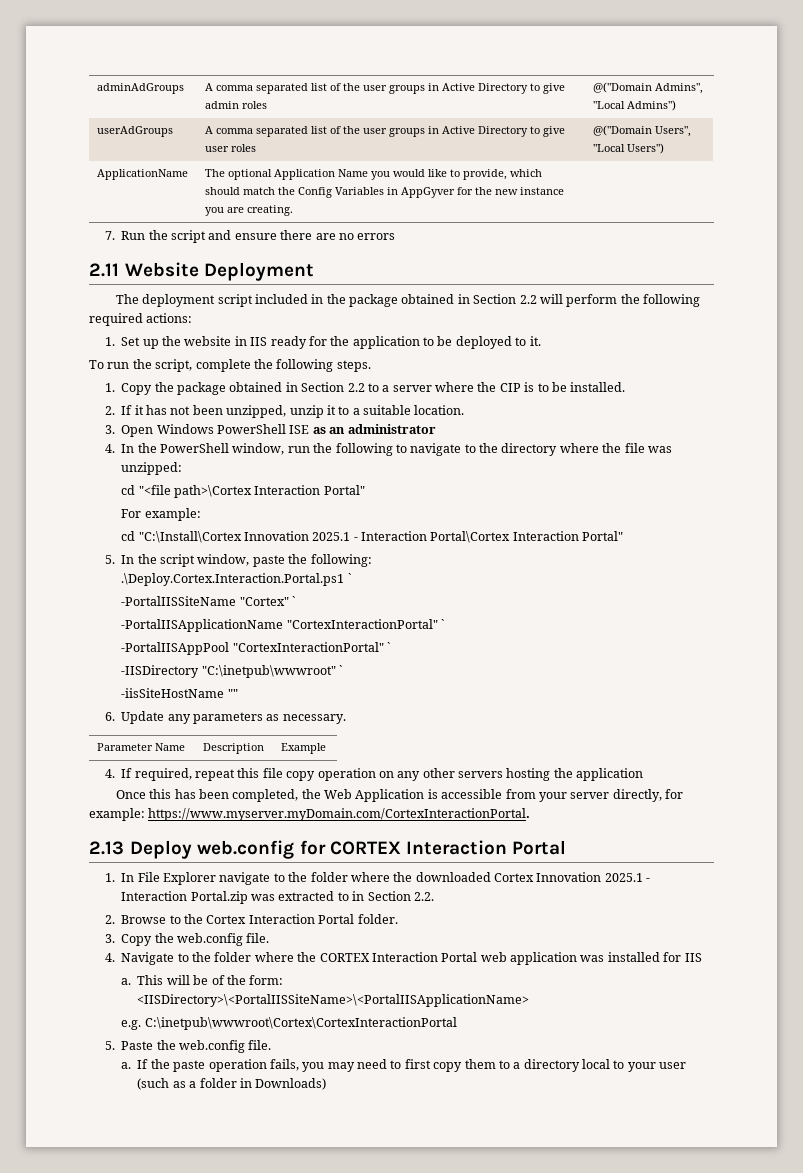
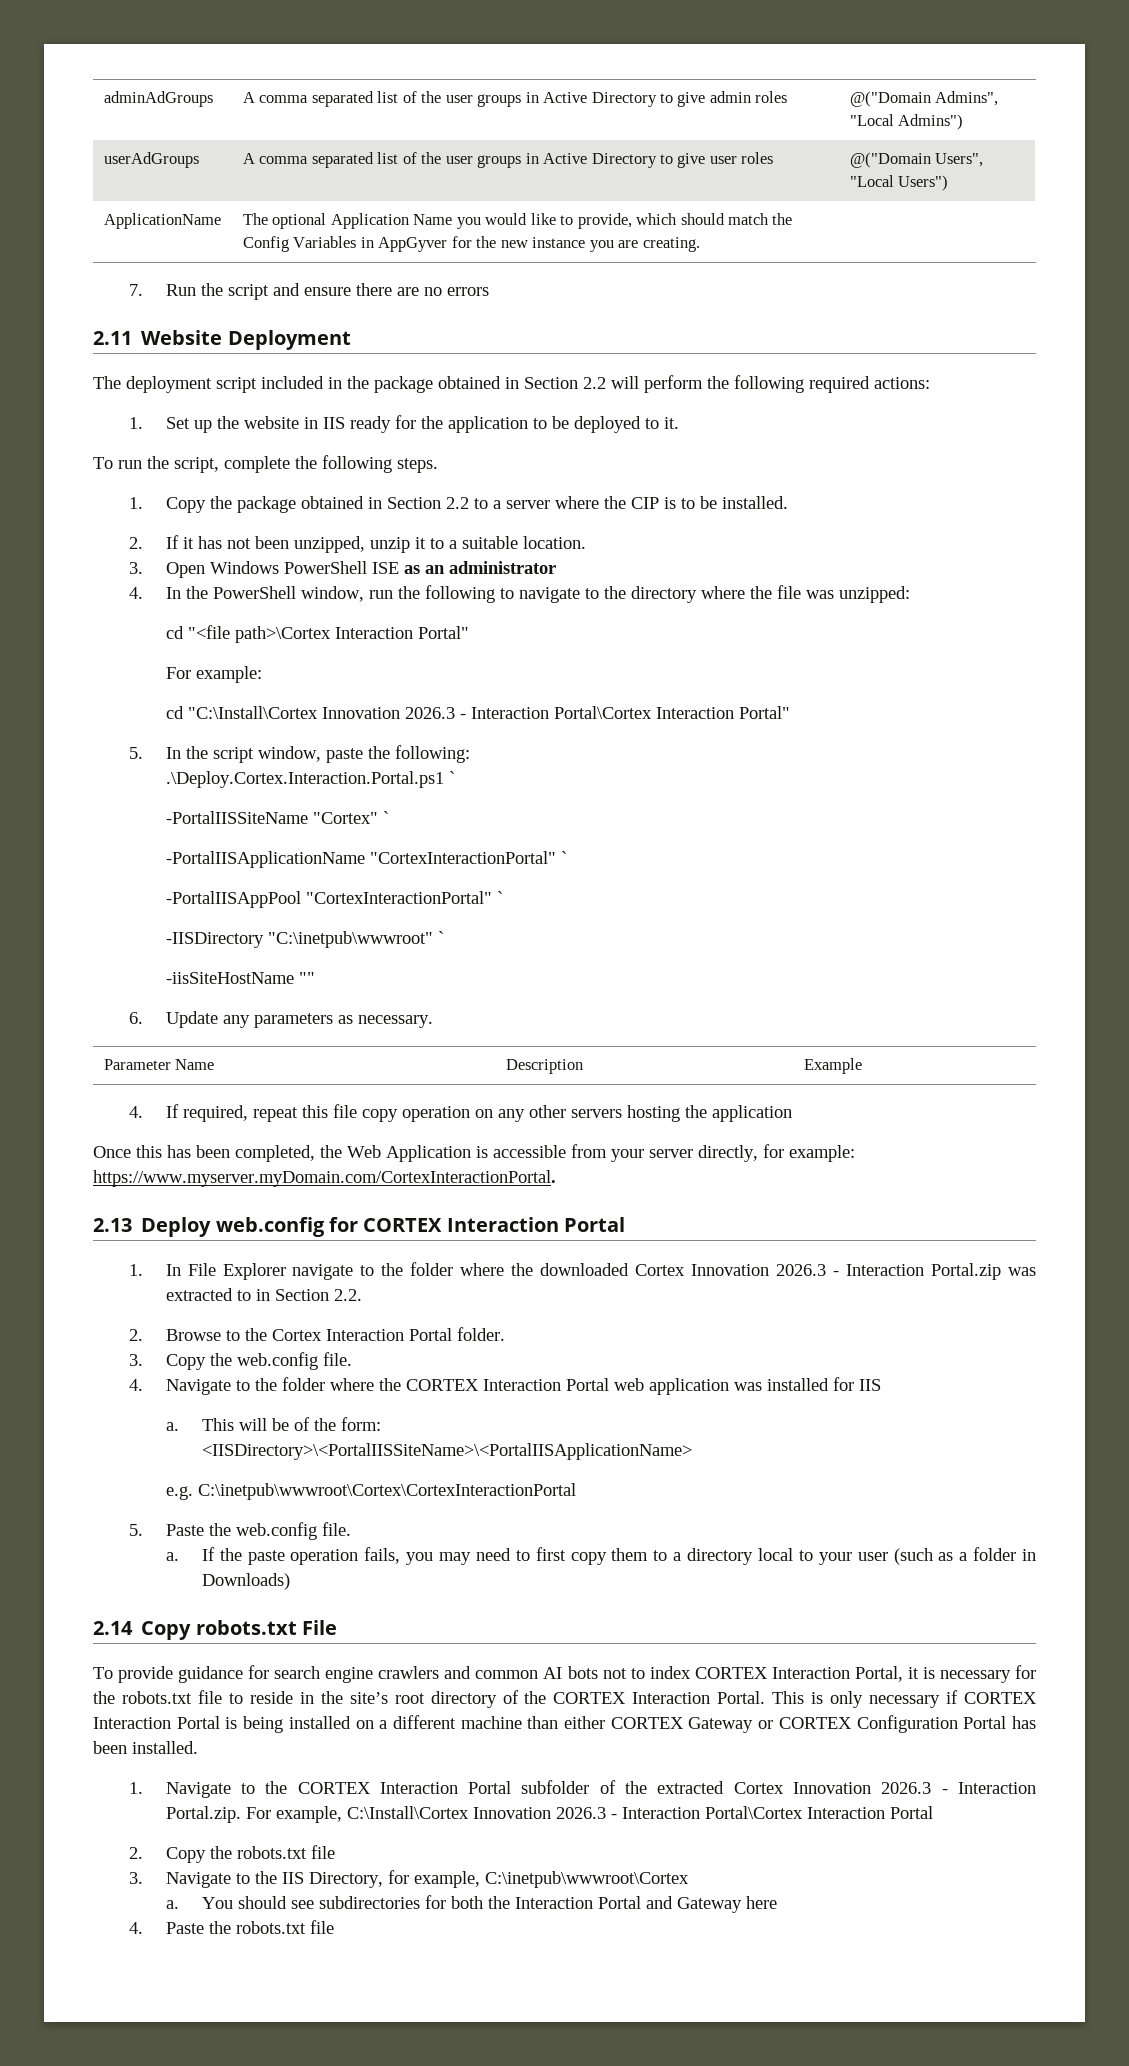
[312,532,351,541] 2025.1 -> [404,707,455,719] 2026.3
[604,873,643,882] 2025.1 -> [776,1264,827,1276] 2026.3
(327, 1084) none -> [93,1620,338,1640] [93,1665,1036,1683] [93,1690,1038,1708] [93,1715,1037,1733] [93,1741,198,1754] [129,1780,1037,1798] [165,1806,933,1823] [129,1845,335,1863] [129,1870,689,1888] [165,1895,777,1913] [129,1920,334,1934] // 2.14 Copy robots.txt File // To provide guidance for search engine crawlers and common AI bots not to index CORTEX Interaction Portal, it is necessary for the robots.txt file to reside in the site’s root directory of the CORTEX Interaction Portal. This is only necessary if CORTEX Interaction Portal is being installed on a different machine than either CORTEX Gateway or CORTEX Configuration Portal has been installed. // 1. Navigate to the CORTEX Interaction Portal subfolder of the extracted Cortex Innovation 2026.3 - Interaction Portal.zip. For example, C:\Install\Cortex Innovation 2026.3 - Interaction Portal\Cortex Interaction Portal // 2. Copy the robots.txt file // 3. Navigate to the IIS Directory, for example, C:\inetpub\wwwroot\Cortex // a. You should see subdirectories for both the Interaction Portal and Gateway here // 4. Paste the robots.txt file

